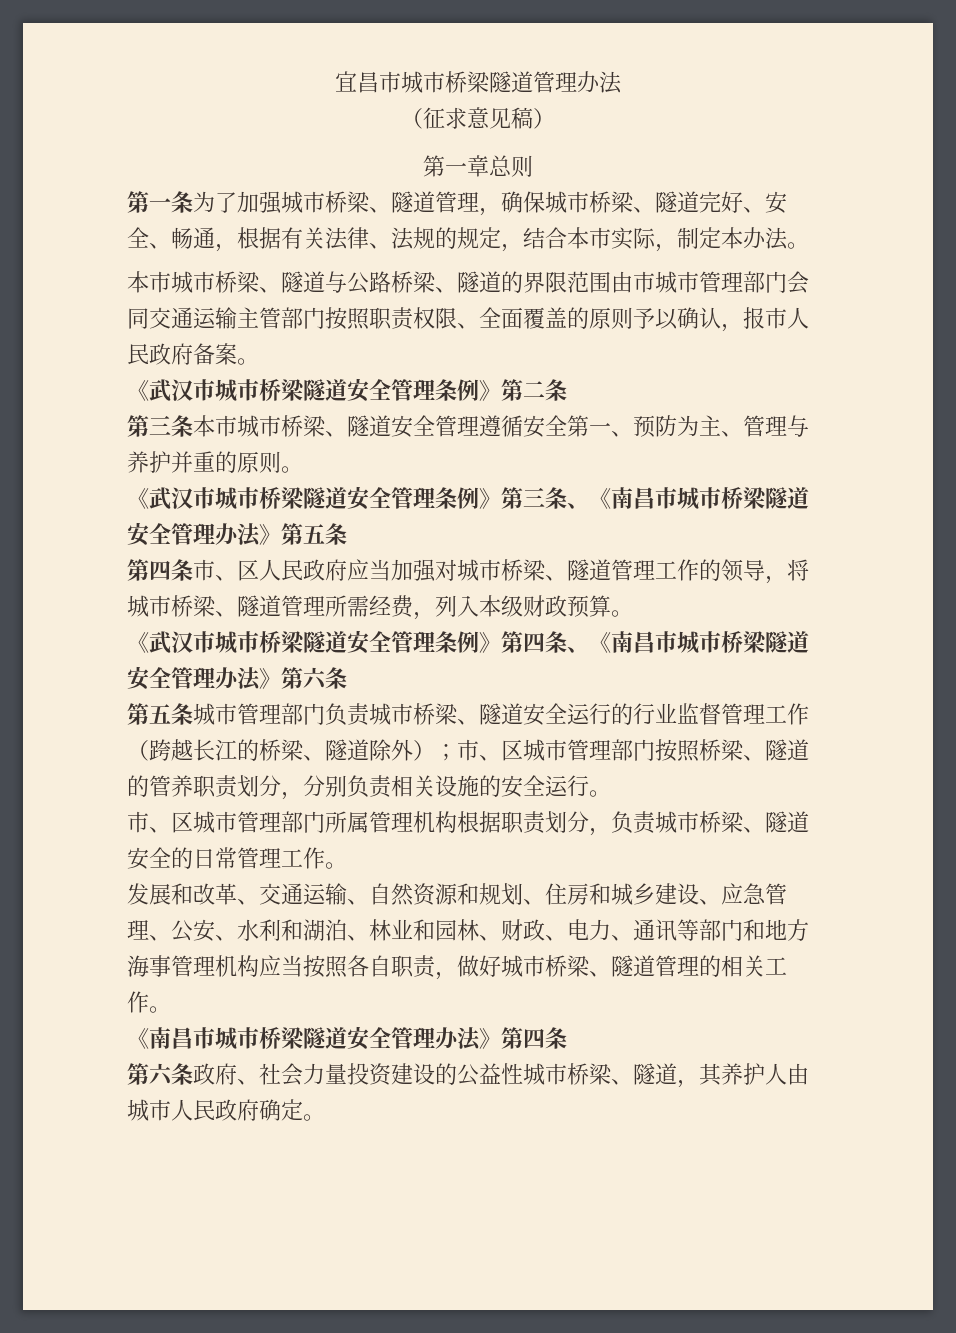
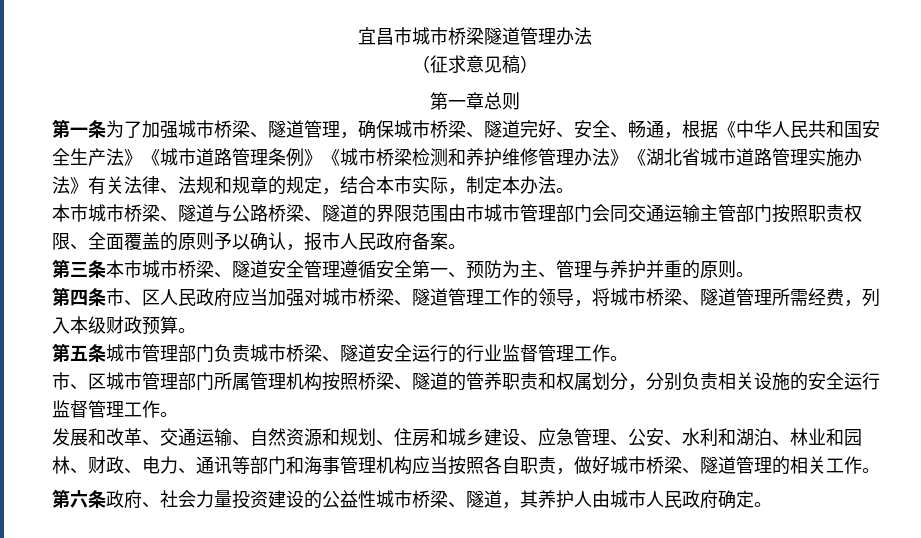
(281, 238) none -> [718,120,880,139] [52,148,862,167] [52,176,88,194] 《中华人民共和国安全生产法》《城市道路管理条例》《城市桥梁检测和养护维修管理办法》《湖北省城市道路管理实施办法》
(435, 238) none -> [214,176,268,194] 和规章
[127,378,567,402] // 《武汉市城市桥梁隧道安全管理条例》第二条 -> (466, 246) none
[127,486,809,510] [127,522,347,547] // 《武汉市城市桥梁隧道安全管理条例》第三条、《南昌市城市桥梁隧道安全管理办法》第五条 -> (754, 274) none
[127,630,809,654] [127,666,347,691] // 《武汉市城市桥梁隧道安全管理条例》第四条、《南昌市城市桥梁隧道安全管理办法》第六条 -> (196, 330) none
[127,739,809,762] [127,775,589,800] （跨越长江的桥梁、隧道除外）；市、区城市管理部门按照桥梁、隧道的管养职责划分，分别负责相关设施的安全运行 -> (610, 353) none
[457,811,809,836] [127,847,237,870] 根据职责划分，负责城市桥梁、隧道安全的日常 -> [322,372,880,391] [52,400,88,418] 按照桥梁、隧道的管养职责和权属划分，分别负责相关设施的安全运行监督
[765,919,809,941] 地方 -> (304, 465) none
[127,1026,567,1051] // 《南昌市城市桥梁隧道安全管理办法》第四条 -> (880, 470) none

